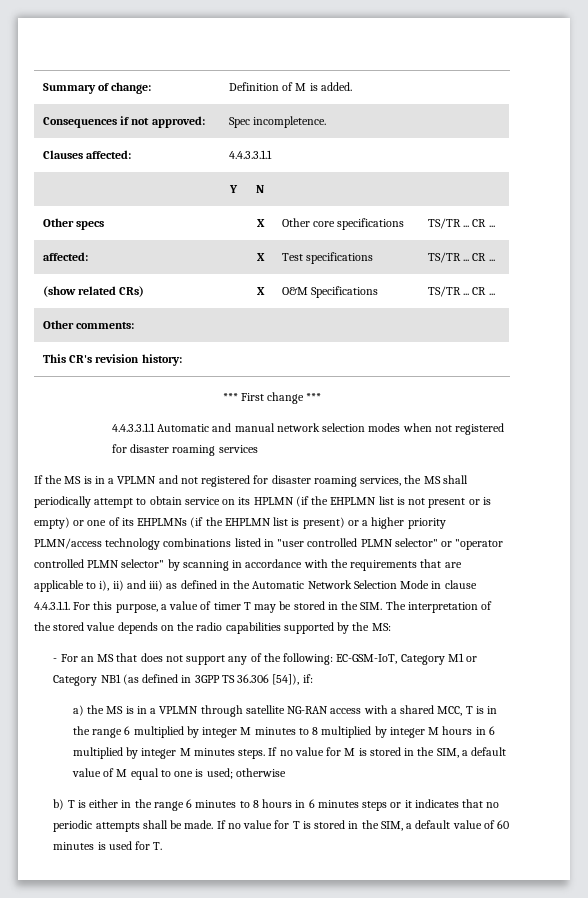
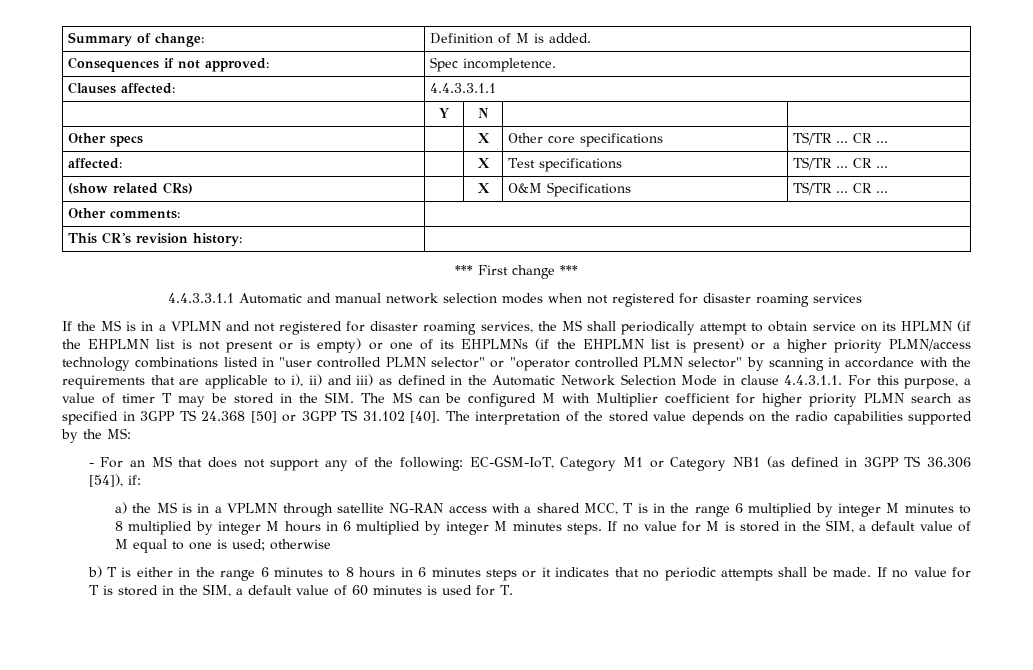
(406, 605) none -> [391,392,972,407] [62,410,470,425] MS can be configured M with Multiplier coefficient for higher priority PLMN search as specified in 3GPP TS 24.368 [50] or 3GPP TS 31.102 [40]. The

